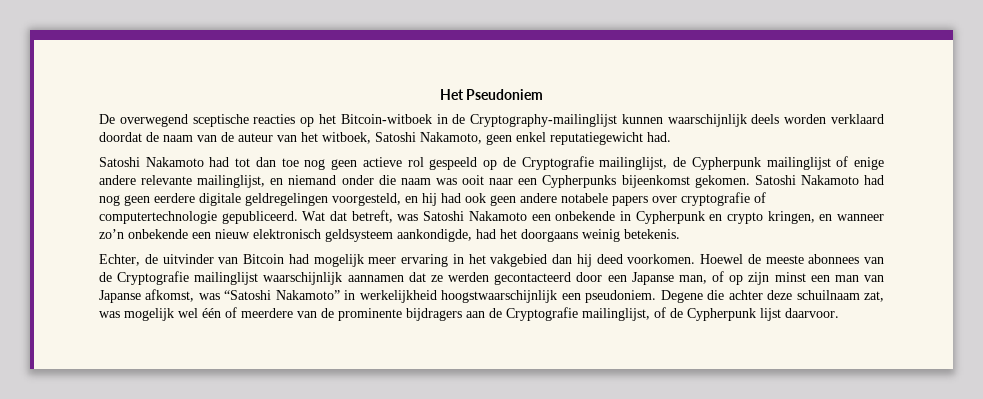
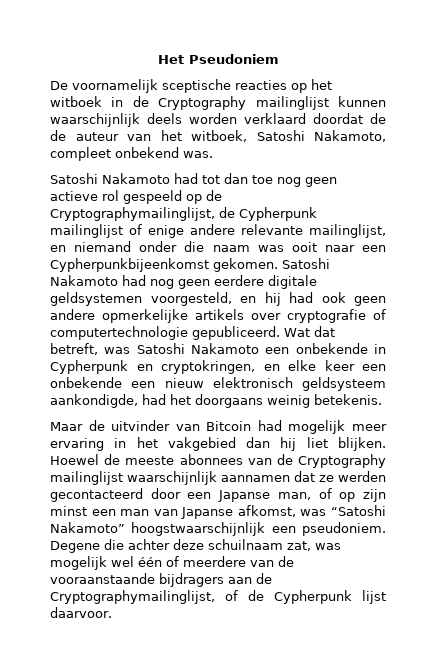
[119,114,188,127] overwegend -> [72,79,158,93] voornamelijk
[340,114,432,124] Bitcoin-witboek -> [50,96,102,107] witboek
[470,114,618,127] Cryptography-mailinglijst -> [158,96,329,110] Cryptography mailinglijst
[163,135,217,142] naam van -> (386, 118) none
[486,132,671,145] geen enkel reputatiegewicht had. -> [50,147,213,161] compleet onbekend was.
[521,156,668,170] Cryptografie mailinglijst, -> [50,207,215,221] Cryptographymailinglijst,
[542,175,690,188] Cypherpunks bijeenkomst -> [50,258,209,272] Cypherpunkbijeenkomst
[245,193,328,206] geldregelingen -> [50,292,142,306] geldsystemen
[561,193,648,206] notabele papers -> [102,309,244,323] opmerkelijke artikels
[726,211,884,224] [99,229,124,239] crypto kringen, en wanneer zo’n -> [161,360,386,374] cryptokringen, en elke keer een
[99,254,140,266] Echter, -> [50,422,83,431] Maar
[596,254,696,264] deed voorkomen. -> [306,437,386,451] liet blijken.
[117,271,190,285] Cryptografie -> [298,454,386,468] Cryptography
[344,290,437,303] in werkelijkheid -> (125, 527) none
[338,308,402,321] prominente -> [50,573,155,584] vooraanstaande
[506,307,650,321] Cryptografie mailinglijst, -> [50,590,215,604] Cryptographymailinglijst,

